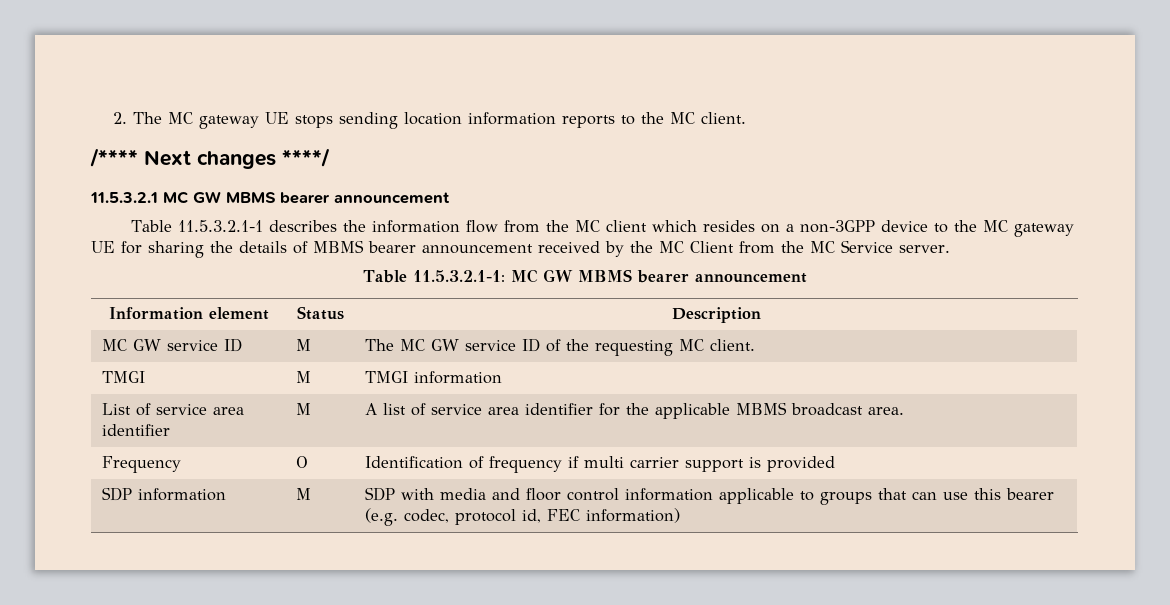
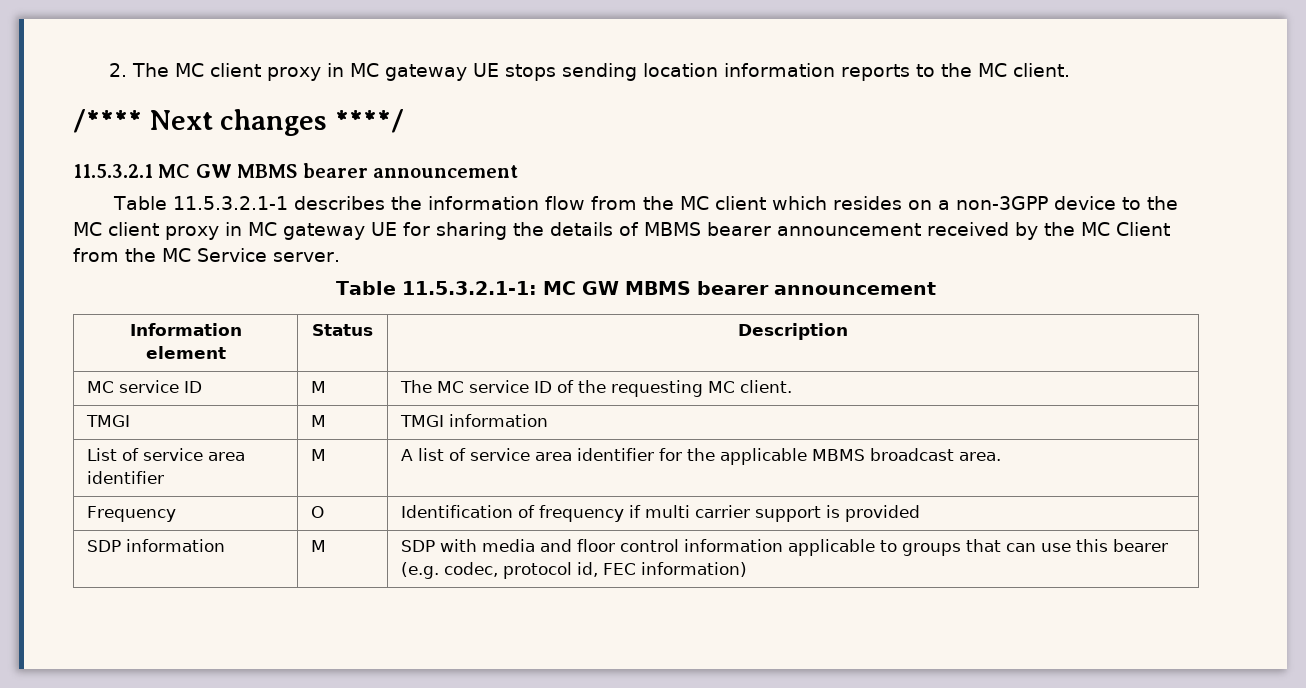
(193, 118) none -> [209,63,379,81] client proxy in MC
(1008, 226) none -> [108,222,277,240] client proxy in MC
[132,339,161,351] GW -> (115, 387) none
[430,339,459,351] GW -> (465, 387) none

